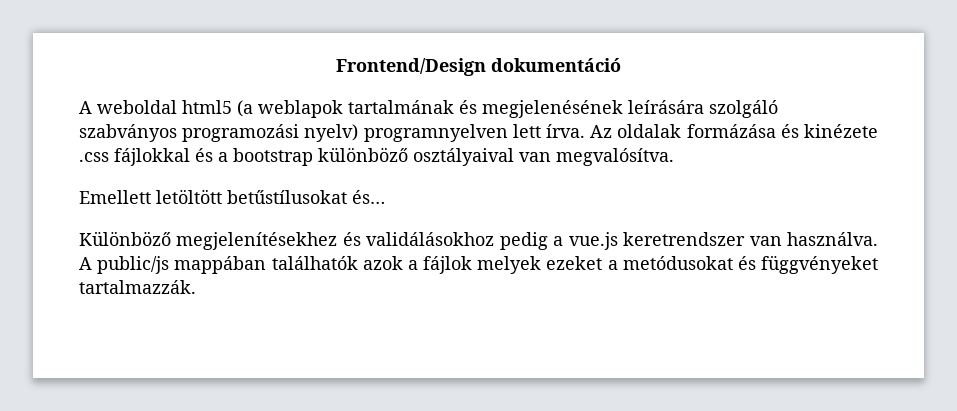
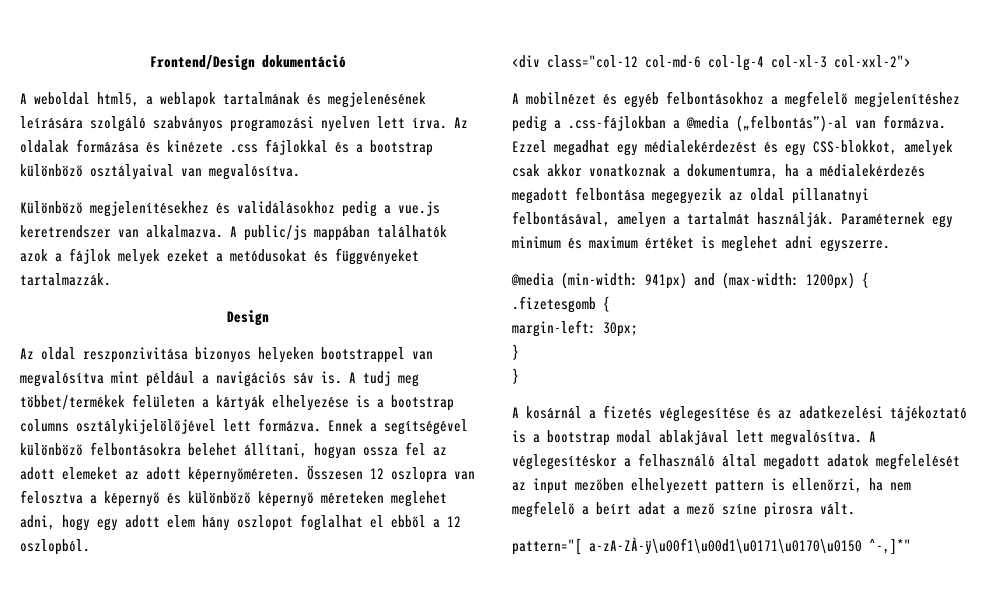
[182,100,253,117] html5 (a -> [97,92,153,107] html5, a
[304,124,508,142] nyelv) programnyelven -> [321,116,370,132] nyelven
[79,189,385,204] // Emellett letöltött betűstílusokat és… -> (300, 172) none
[787,232,879,246] használva. -> [146,225,223,238] alkalmazva.
(196, 287) none -> [227,310,269,326] [20,347,433,363] [20,371,419,387] [20,394,454,411] [20,418,468,435] [20,442,447,459] [20,465,475,483] [20,490,447,507] [20,514,461,531] [20,539,90,555] [512,55,911,71] [512,91,960,108] [512,115,946,132] [512,140,953,156] [512,164,925,179] [512,187,869,204] [512,211,953,228] [512,236,890,252] [511,272,869,289] [512,296,610,313] [512,320,638,337] [512,344,519,360] [512,368,519,384] [512,405,967,422] [512,430,876,446] [512,453,960,470] [512,478,911,494] [512,501,855,518] [512,537,911,555] // Design // Az oldal reszponzivitása bizonyos helyeken bootstrappel van megvalósítva mint például a navigációs sáv is. A tudj meg többet/termékek felületen a kártyák elhelyezése is a bootstrap columns osztálykijelölőjével lett formázva. Ennek a segítségével különböző felbontásokra belehet állítani, hogyan ossza fel az adott elemeket az adott képernyőméreten. Összesen 12 oszlopra van felosztva a képernyő és különböző képernyő méreteken meglehet adni, hogy egy adott elem hány oszlopot foglalhat el ebből a 12 oszlopból. // <div class="col-12 col-md-6 col-lg-4 col-xl-3 col-xxl-2"> // A mobilnézet és egyéb felbontásokhoz a megfelelő megjelenítéshez pedig a .css-fájlokban a @media („felbontás”)-al van formázva. Ezzel megadhat egy médialekérdezést és egy CSS-blokkot, amelyek csak akkor vonatkoznak a dokumentumra, ha a médialekérdezés megadott felbontása megegyezik az oldal pillanatnyi felbontásával, amelyen a tartalmát használják. Paraméternek egy minimum és maximum értéket is meglehet adni egyszerre. // @media (min-width: 941px) and (max-width: 1200px) { // .fizetesgomb { // margin-left: 30px; // } // } // A kosárnál a fizetés véglegesítése és az adatkezelési tájékoztató is a bootstrap modal ablakjával lett megvalósítva. A véglegesítéskor a felhasználó által megadott adatok megfelelését az input mezőben elhelyezett pattern is ellenőrzi, ha nem megfelelő a beírt adat a mező színe pirosra vált. // pattern="[ a-zA-ZÀ-ÿ\u00f1\u00d1\u0171\u0170\u0150 ^-,]*"

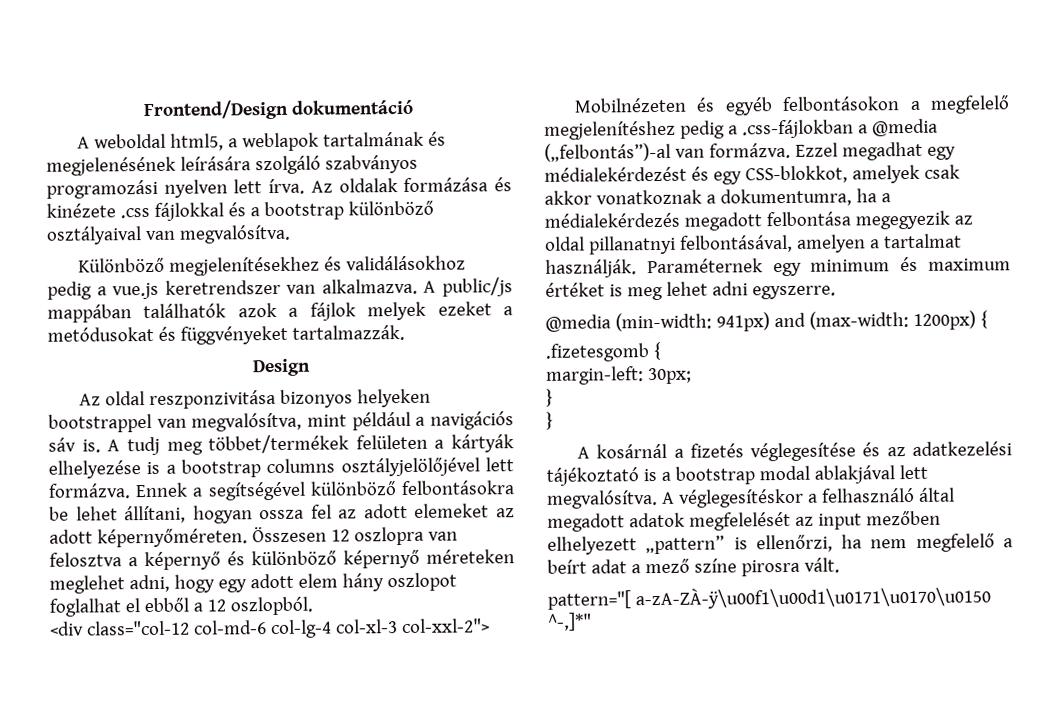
[20,371,104,387] megvalósítva -> [191,412,303,432] megvalósítva,
[76,419,216,435] osztálykijelölőjével -> [340,457,480,477] osztályjelölőjével
[188,443,237,456] belehet -> [49,506,118,521] be lehet
[512,92,596,105] A mobilnézet -> [574,97,688,113] Mobilnézeten
[666,91,764,105] felbontásokhoz -> [782,96,901,112] felbontásokon
[687,212,750,225] tartalmát -> [883,233,962,249] tartalmat
[722,236,778,252] meglehet -> [626,281,708,301] meg lehet
[715,480,764,494] pattern -> [645,535,726,555] „pattern”

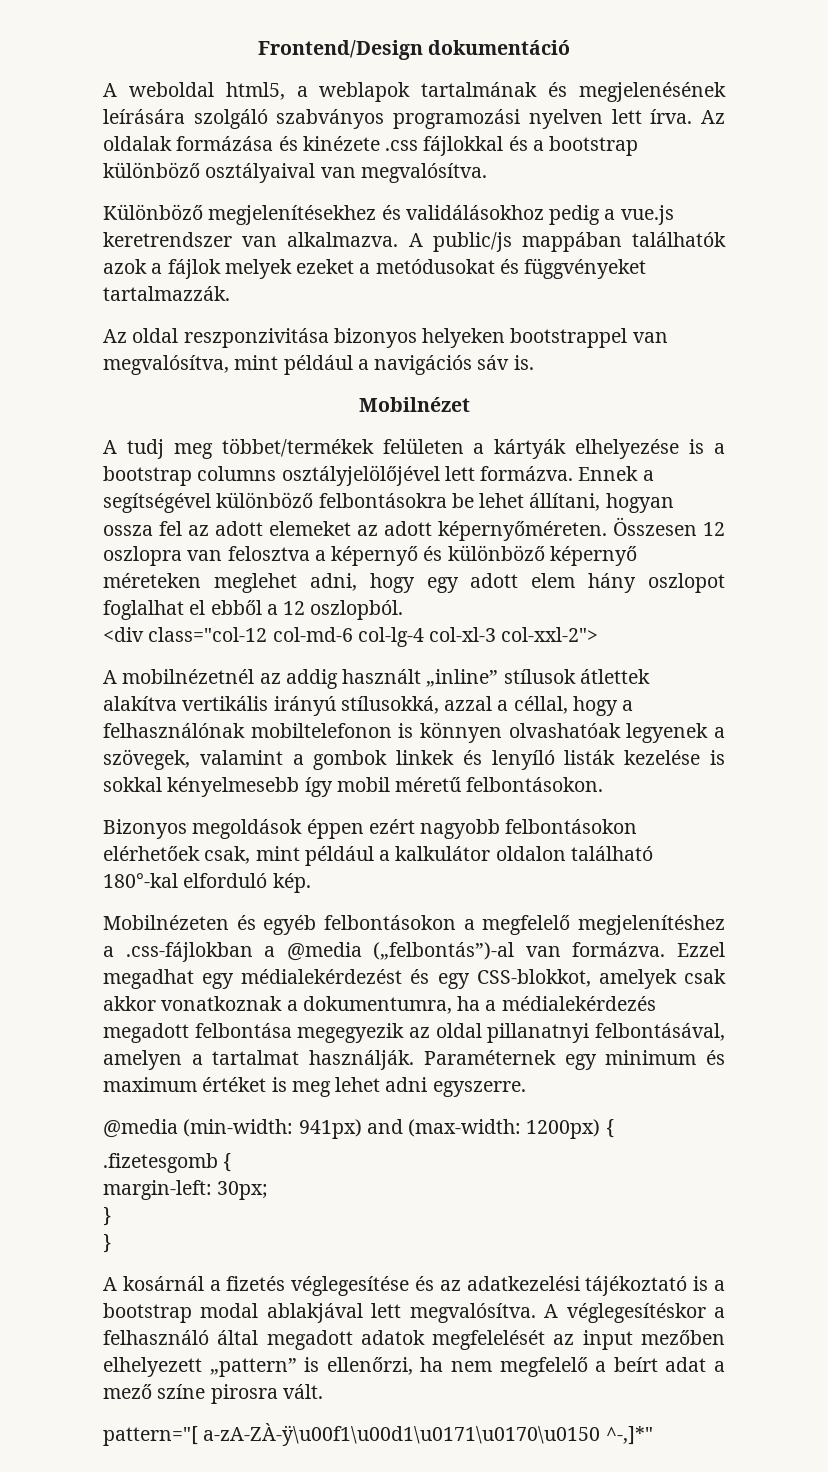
[251,358,311,377] // Design -> (230, 293) none
(101, 446) none -> [358,397,470,412] // Mobilnézet //
(490, 626) none -> [103,669,650,689] [103,696,634,716] [103,722,725,743] [103,749,725,770] [103,777,604,797] [103,819,638,839] [103,846,653,866] [103,873,311,893] // A mobilnézetnél az addig használt „inline” stílusok átlettek alakítva vertikális irányú stílusokká, azzal a céllal, hogy a felhasználónak mobiltelefonon is könnyen olvashatóak legyenek a szövegek, valamint a gombok linkek és lenyíló listák kezelése is sokkal kényelmesebb így mobil méretű felbontásokon. // Bizonyos megoldások éppen ezért nagyobb felbontásokon elérhetőek csak, mint például a kalkulátor oldalon található 180°-kal elforduló kép.
[679,120,725,139] pedig -> (726, 925) none

